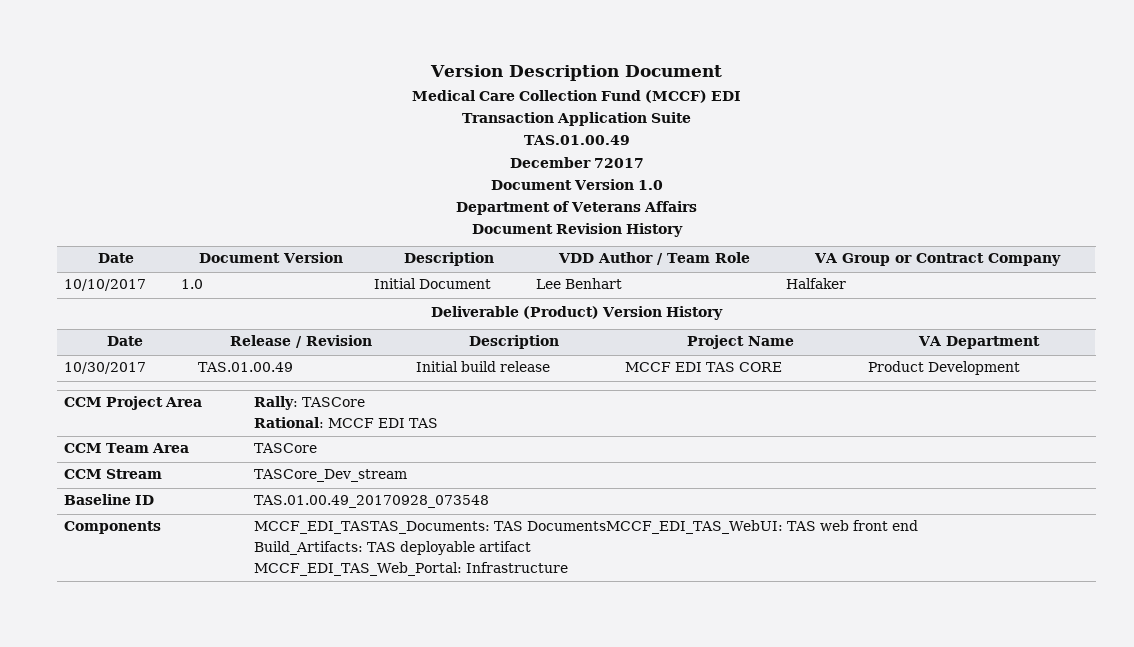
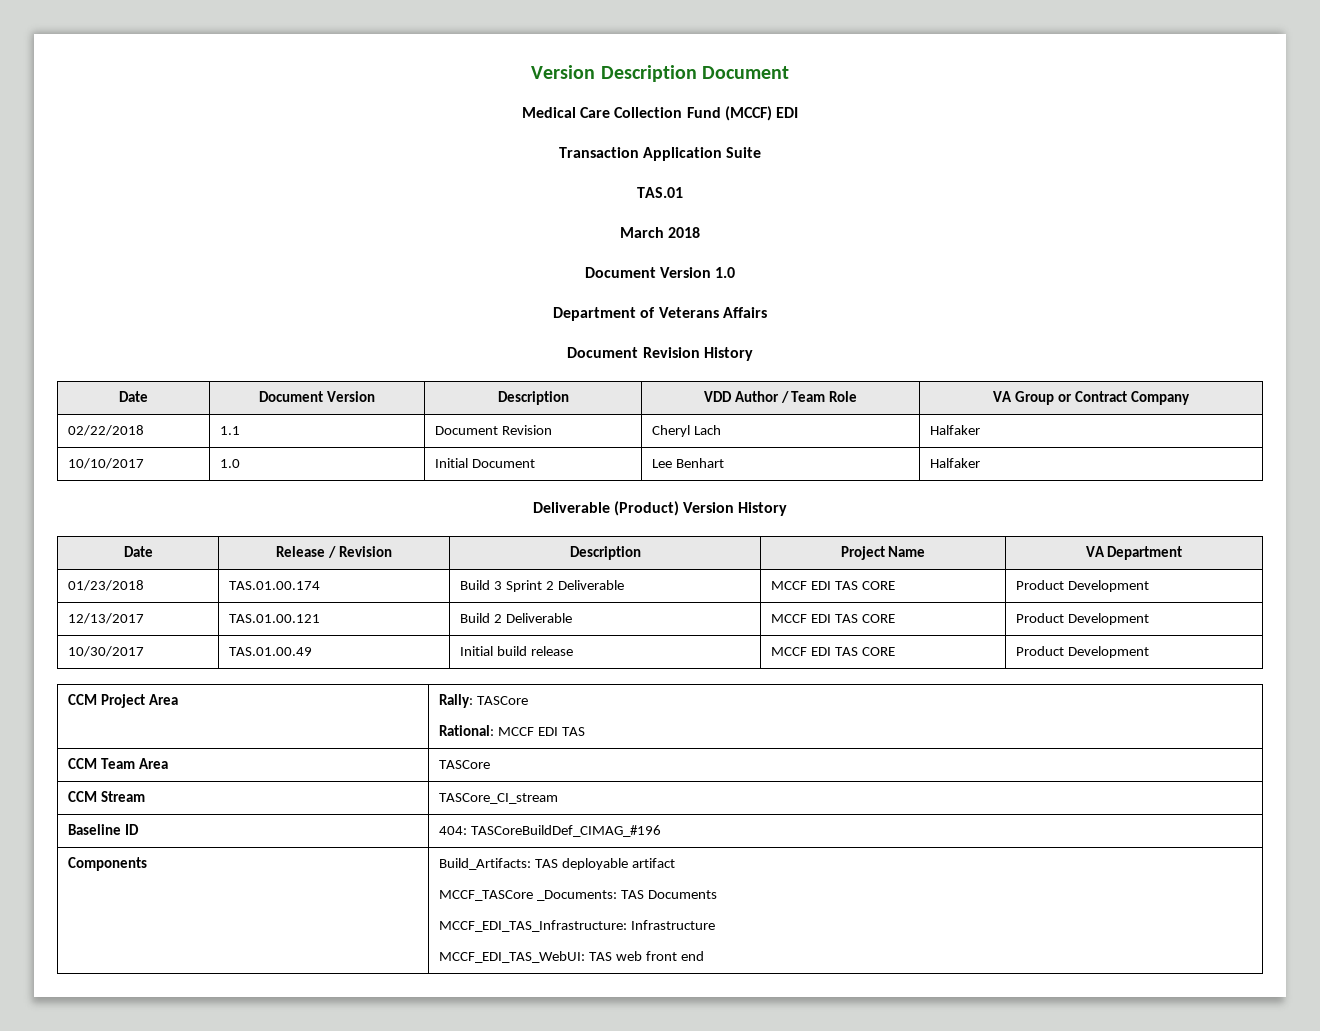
[523,135,630,145] [509,157,644,168] TAS.01.00.49 // December 72017 -> [637,187,683,198] [619,227,701,238] TAS.01 // March 2018
(1061, 259) none -> [68,425,145,436] [220,426,241,435] [435,425,553,435] [652,425,722,437] [930,425,981,435] // 02/22/2018 | 1.1 | Document Revision | Cheryl Lach | Halfaker
(1040, 342) none -> [68,580,145,591] [229,581,321,590] [460,580,625,592] [771,581,896,590] [1016,580,1150,592] [68,613,145,624] [229,614,321,623] [460,613,573,623] [771,614,896,623] [1016,613,1150,625] // 01/23/2018 | TAS.01.00.174 | Build 3 Sprint 2 Deliverable | MCCF EDI TAS CORE | Product Development // 12/13/2017 | TAS.01.00.121 | Build 2 Deliverable | MCCF EDI TAS CORE | Product Development
[253,469,407,482] TASCore_Dev_stream -> [439,793,559,804] TASCore_CI_stream
[253,495,489,508] TAS.01.00.49_20170928_073548 -> [439,825,662,837] 404: TASCoreBuildDef_CIMAG_#196
[253,520,918,534] [253,541,531,555] [253,562,568,576] MCCF_EDI_TASTAS_Documents: TAS DocumentsMCCF_EDI_TAS_WebUI: TAS web front end // Build_Artifacts: TAS deployable artifact // MCCF_EDI_TAS_Web_Portal: Infrastructure -> [439,858,676,870] [439,890,718,901] [439,920,716,932] [439,951,705,963] Build_Artifacts: TAS deployable artifact // MCCF_TASCore _Documents: TAS Documents // MCCF_EDI_TAS_Infrastructure: Infrastructure // MCCF_EDI_TAS_WebUI: TAS web front end

